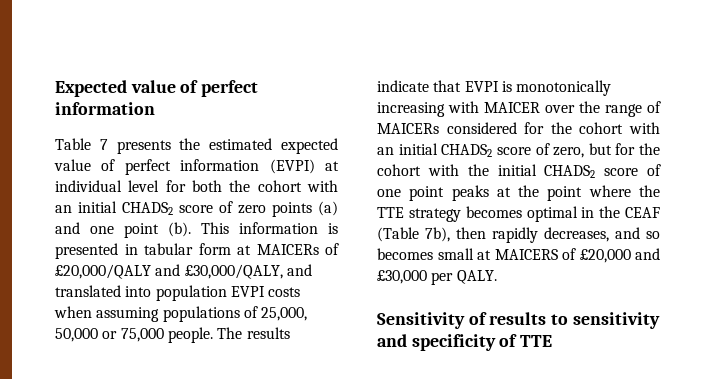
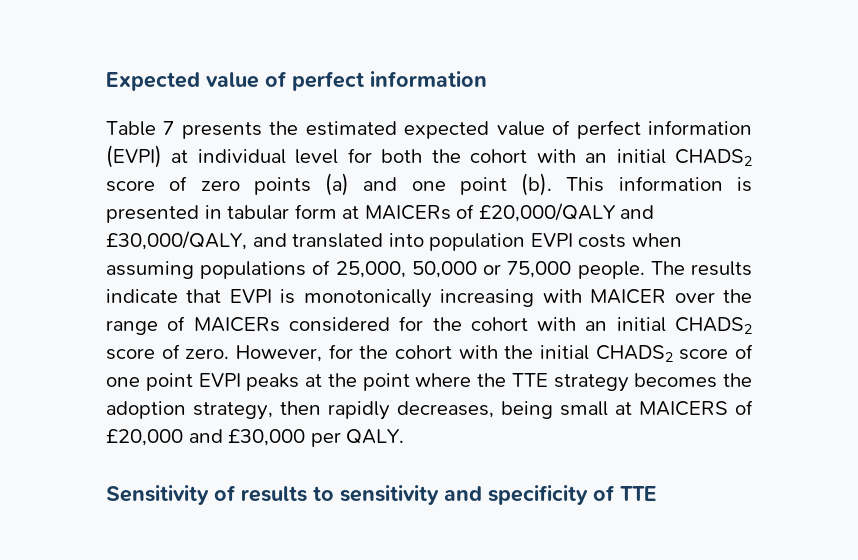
[553,143,612,158] zero, but -> [185,345,322,362] zero. However,
(445, 193) none -> [198,373,241,387] EVPI
[526,206,660,222] [377,227,660,243] [377,248,433,260] optimal in the CEAF (Table 7b), then rapidly decreases, and so becomes -> [723,373,752,387] [106,401,553,420] the adoption strategy, then rapidly decreases, being

